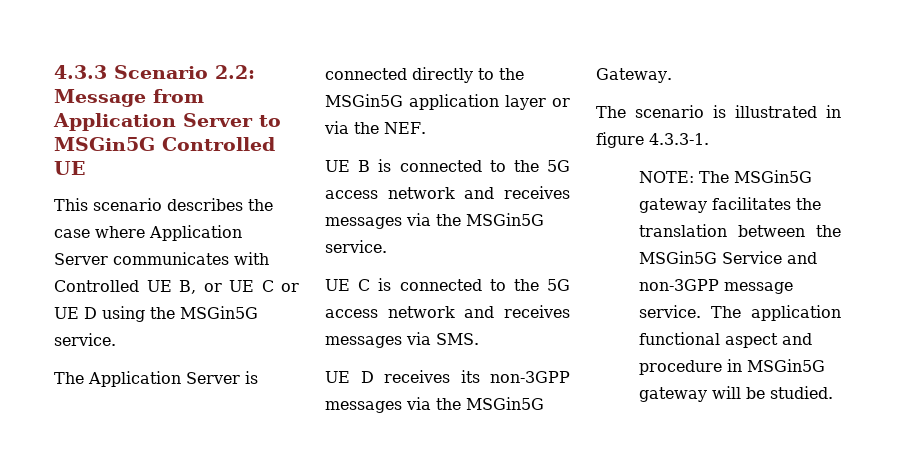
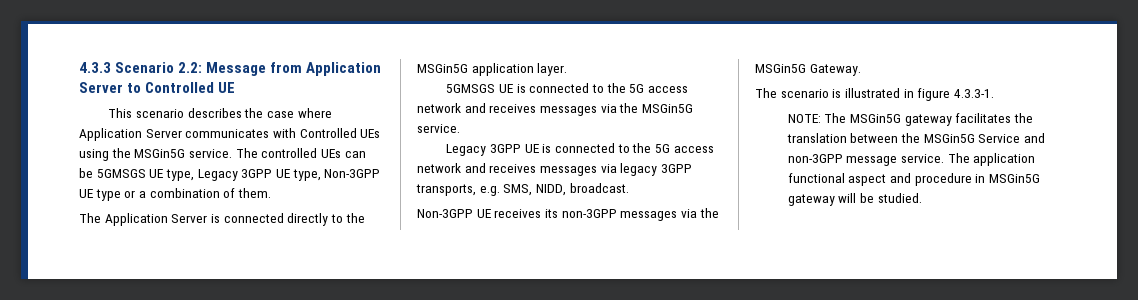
[54,137,155,151] MSGin5G -> (142, 88) none
[146,280,299,294] [54,306,258,322] [54,333,116,346] UE B, or UE C or UE D using the MSGin5G service. -> [360,129,381,138] [79,148,366,161] [79,168,381,181] [79,188,271,201] UEs using the MSGin5G service. The controlled UEs can be 5GMSGS UE type, Legacy 3GPP UE type, Non-3GPP UE type or a combination of them.
[505,95,570,110] [324,121,426,134] [325,160,371,172] layer or via the NEF. // UE B -> [537,63,568,76] [446,84,514,93] layer. // 5GMSGS UE
[325,279,371,291] UE C -> [446,144,539,156] Legacy 3GPP UE
[436,333,479,345] [325,371,374,383] SMS. // UE D -> [620,163,692,176] [416,183,629,196] [417,209,491,218] legacy 3GPP transports, e.g. SMS, NIDD, broadcast. // Non-3GPP UE

